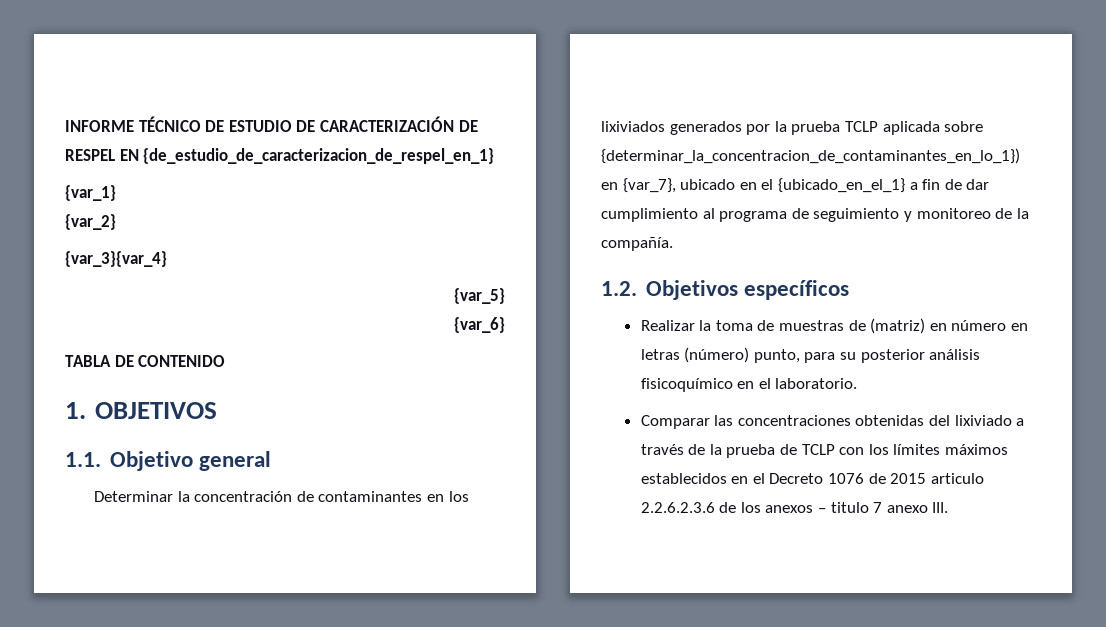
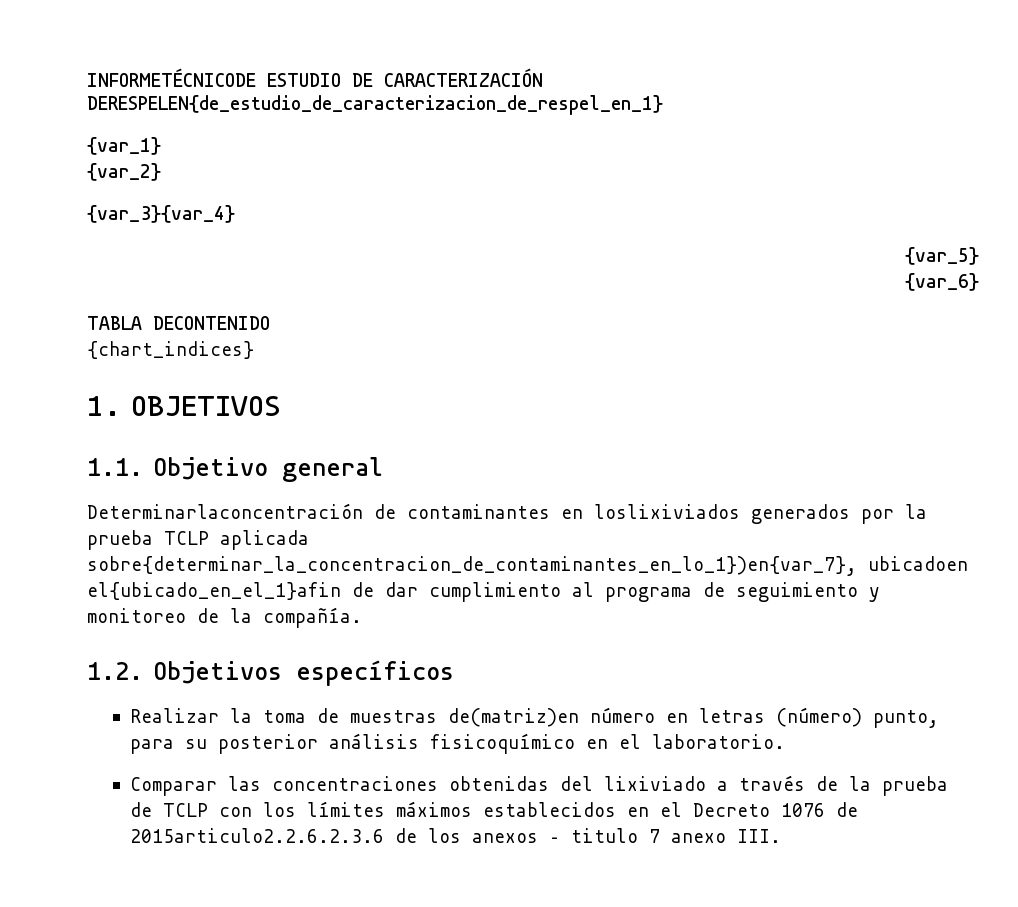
[65,116,478,132] [65,148,495,164] INFORME TÉCNICO DE ESTUDIO DE CARACTERIZACIÓN DE RESPEL EN {de_estudio_de_caracterizacion_de_respel_en_1} -> [87,68,543,87] [87,95,663,115] INFORMETÉCNICODE ESTUDIO DE CARACTERIZACIÓN DERESPELEN{de_estudio_de_caracterizacion_de_respel_en_1}
[114,355,226,367] DE CONTENIDO -> [153,316,270,330] [87,341,254,359] DECONTENIDO // {chart_indices}
[94,491,293,502] Determinar la concentración -> [87,503,363,519] Determinarlaconcentración
[448,491,469,502] [601,121,665,132] los lixiviados -> [594,504,740,519] loslixiviados
[944,121,984,132] [601,148,1020,164] [601,178,941,193] sobre {determinar_la_concentracion_de_contaminantes_en_lo_1}) en {var_7}, ubicado en el {ubicado_en_el_1} a fin -> [87,556,968,576] [87,582,341,600] sobre{determinar_la_concentracion_de_contaminantes_en_lo_1})en{var_7}, ubicadoen el{ubicado_en_el_1}afin
[848,318,947,334] de (matriz) en -> [447,708,579,727] de(matriz)en
[890,473,984,484] [640,502,715,513] 2015 articulo 2.2.6.2.3.6 -> [129,828,384,843] 2015articulo2.2.6.2.3.6

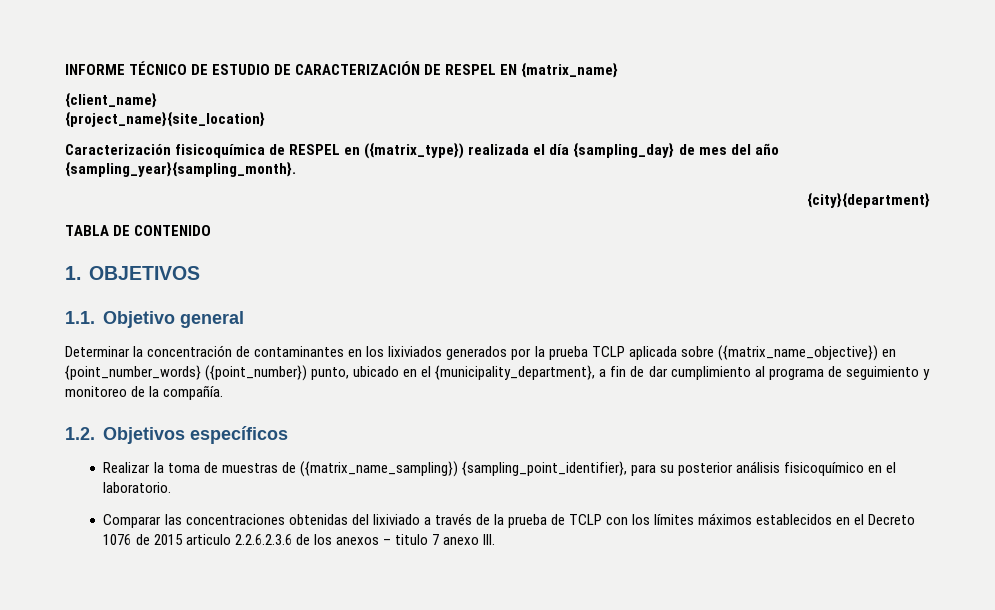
[87,68,543,87] [87,95,663,115] [87,137,161,155] [87,163,161,181] [87,205,235,223] [905,247,979,265] [905,273,979,291] INFORMETÉCNICODE ESTUDIO DE CARACTERIZACIÓN DERESPELEN{de_estudio_de_caracterizacion_de_respel_en_1} // {var_1} // {var_2} // {var_3}{var_4} // {var_5} // {var_6} -> [65,61,619,78] [65,92,157,108] [65,111,265,127] [65,142,779,159] [65,161,296,177] [807,192,930,208] INFORME TÉCNICO DE ESTUDIO DE CARACTERIZACIÓN DE RESPEL EN {matrix_name} // {client_name} // {project_name}{site_location} // Caracterización fisicoquímica de RESPEL en ({matrix_type}) realizada el día {sampling_day} de mes del año {sampling_year}{sampling_month}. // {city}{department}
[153,316,270,330] [87,341,254,359] DECONTENIDO // {chart_indices} -> [113,225,212,236] DE CONTENIDO
[87,503,363,519] Determinarlaconcentración -> [65,345,233,357] Determinar la concentración
[594,504,740,519] loslixiviados -> [366,346,443,357] los lixiviados
[87,556,968,576] [87,582,341,600] sobre{determinar_la_concentracion_de_contaminantes_en_lo_1})en{var_7}, ubicadoen el{ubicado_en_el_1}afin -> [680,345,896,361] [65,365,627,381] sobre ({matrix_name_objective}) en {point_number_words} ({point_number}) punto, ubicado en el {municipality_department}, a fin
[447,707,939,728] de(matriz)en número en letras (número) punto, -> [281,461,627,477] de ({matrix_name_sampling}) {sampling_point_identifier},
[129,828,384,843] 2015articulo2.2.6.2.3.6 -> [153,534,292,545] 2015 articulo 2.2.6.2.3.6

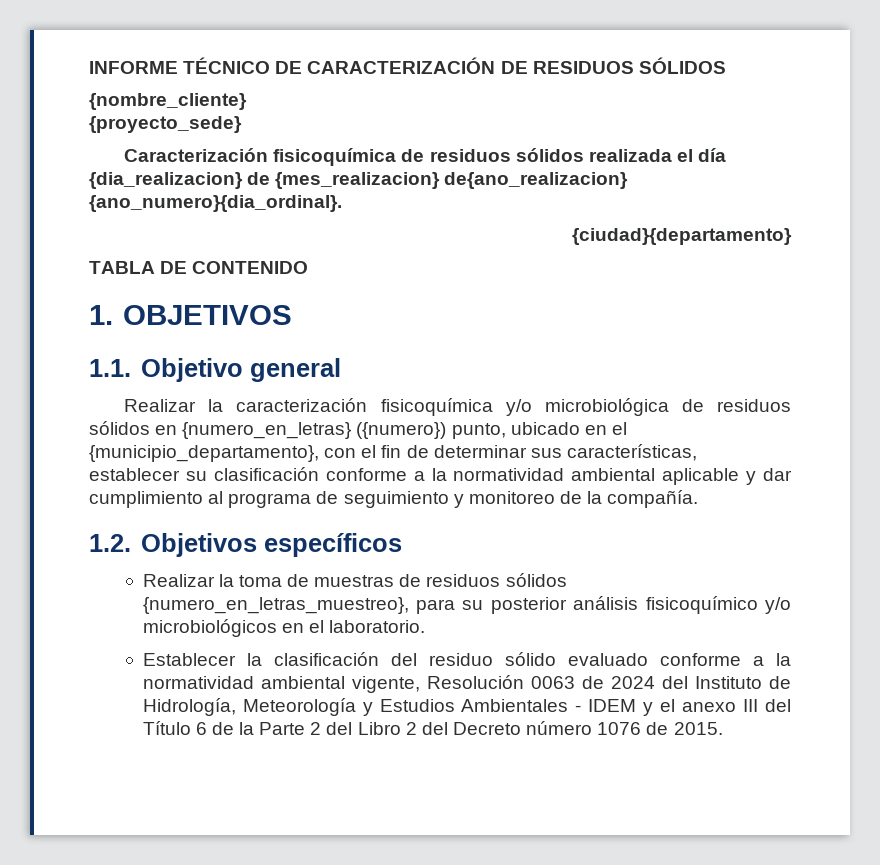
[212,61,619,78] [65,92,157,108] [65,111,265,127] [65,142,779,159] [65,161,296,177] [807,192,930,208] ESTUDIO DE CARACTERIZACIÓN DE RESPEL EN {matrix_name} // {client_name} // {project_name}{site_location} // Caracterización fisicoquímica de RESPEL en ({matrix_type}) realizada el día {sampling_day} de mes del año {sampling_year}{sampling_month}. // {city}{department} -> [307,57,726,74] [89,93,247,110] [89,116,242,133] [124,148,727,166] [89,172,629,189] [89,195,342,212] [572,228,792,245] CARACTERIZACIÓN DE RESIDUOS SÓLIDOS // {nombre_cliente} // {proyecto_sede} // Caracterización fisicoquímica de residuos sólidos realizada el día {dia_realizacion} de {mes_realizacion} de{ano_realizacion} {ano_numero}{dia_ordinal}. // {ciudad}{departamento}
[65,345,896,361] [65,365,645,381] Determinar la concentración de contaminantes en los lixiviados generados por la prueba TCLP aplicada sobre ({matrix_name_objective}) en {point_number_words} ({point_number}) punto, ubicado en el {municipality_department}, a fin de -> [124,398,791,416] [89,421,627,439] [89,444,697,462] [89,467,757,485] Realizar la caracterización fisicoquímica y/o microbiológica de residuos sólidos en {numero_en_letras} ({numero}) punto, ubicado en el {municipio_departamento}, con el fin de determinar sus características, establecer su clasificación conforme a la normatividad ambiental aplicable y
[299,461,627,477] ({matrix_name_sampling}) {sampling_point_identifier}, -> [426,573,567,587] [142,597,409,614] residuos sólidos {numero_en_letras_muestreo},
(865, 469) none -> [765,597,792,614] [142,619,277,637] y/o microbiológicos
[103,513,916,528] [103,534,496,545] Comparar las concentraciones obtenidas del lixiviado a través de la prueba de TCLP con los límites máximos establecidos en el Decreto 1076 de 2015 articulo 2.2.6.2.3.6 de los anexos – titulo 7 anexo III. -> [142,652,792,666] [142,675,792,693] [142,698,791,716] [142,721,723,735] Establecer la clasificación del residuo sólido evaluado conforme a la normatividad ambiental vigente, Resolución 0063 de 2024 del Instituto de Hidrología, Meteorología y Estudios Ambientales - IDEM y el anexo III del Título 6 de la Parte 2 del Libro 2 del Decreto número 1076 de 2015.

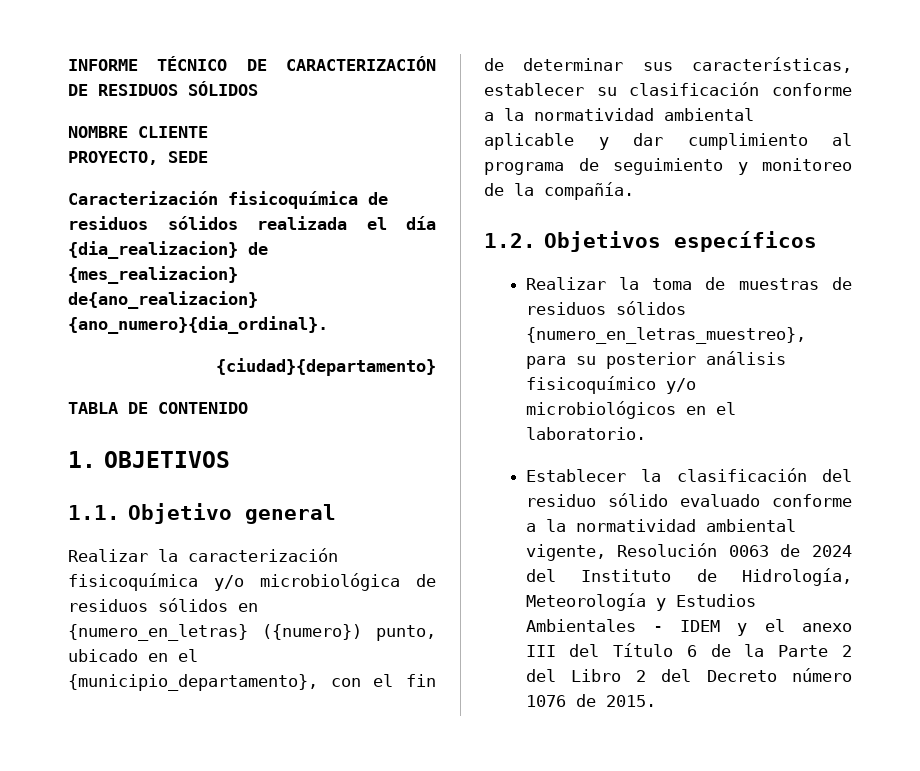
[89,93,247,110] [89,116,242,133] {nombre_cliente} // {proyecto_sede} -> [68,126,208,138] [68,151,208,165] NOMBRE CLIENTE // PROYECTO, SEDE

